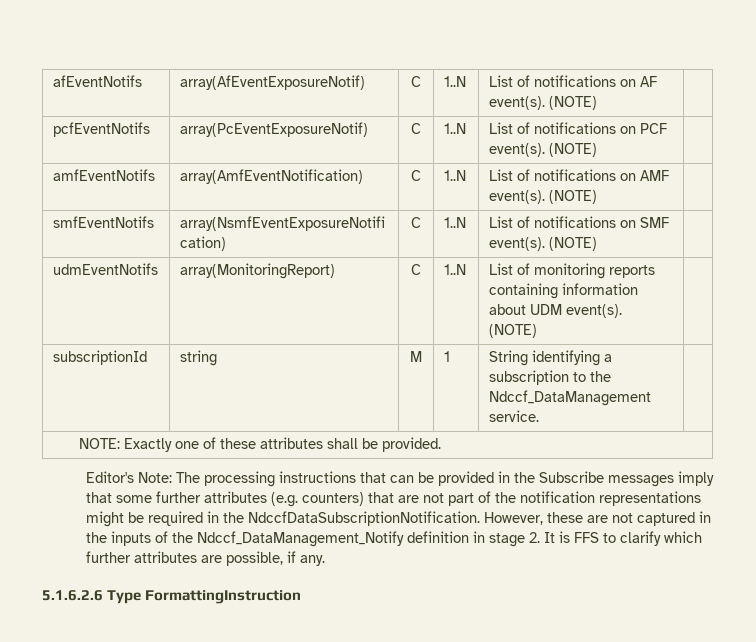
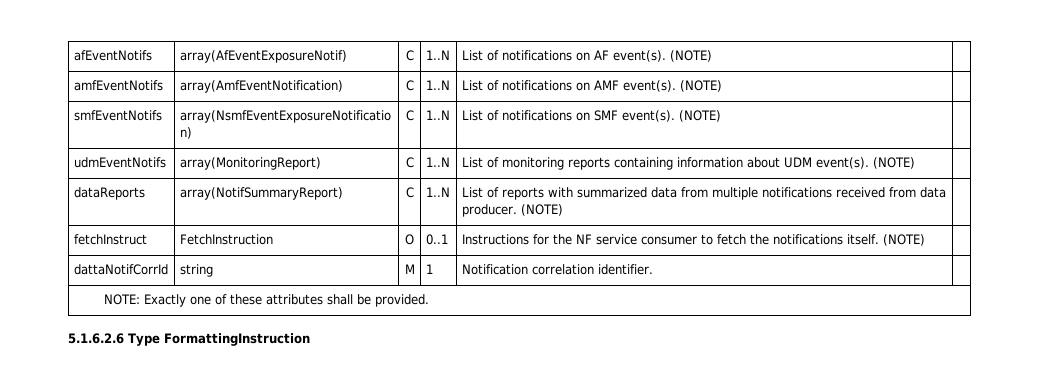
[52,122,150,137] [179,122,368,137] [411,123,421,134] [443,123,466,134] [488,122,667,134] [488,143,597,157] // pcfEventNotifs | array(PcEventExposureNotif) | C | 1..N | List of notifications on PCF event(s). (NOTE) | -> (712, 56) none
[52,350,147,365] [179,350,217,366] [410,351,422,362] [443,351,450,362] [488,350,612,366] [488,370,611,385] [488,390,651,406] [488,410,539,422] subscriptionId | string | M | 1 | String identifying a subscription to the Ndccf_DataManagement service. -> [73,187,145,200] [179,187,343,200] [405,187,414,198] [425,187,450,197] [461,187,946,200] [461,204,563,217] [73,234,147,245] [179,234,273,245] [405,234,414,245] [425,234,448,245] [461,234,925,246] [73,264,168,275] [179,264,213,277] [404,264,415,274] [425,264,433,274] [461,264,653,275] dataReports | array(NotifSummaryReport) | C | 1..N | List of reports with summarized data from multiple notifications received from data producer. (NOTE) | // fetchInstruct | FetchInstruction | O | 0..1 | Instructions for the NF service consumer to fetch the notifications itself. (NOTE) | // dattaNotifCorrId | string | M | 1 | Notification correlation identifier.
[85,471,714,487] [85,491,701,507] [85,511,711,527] [85,531,702,547] [85,551,325,566] // Editor's Note: The processing instructions that can be provided in the Subscribe messages imply that some further attributes (e.g. counters) that are not part of the notification representations might be required in the NdccfDataSubscriptionNotification. However, these are not captured in the inputs of the Ndccf_DataManagement_Notify definition in stage 2. It is FFS to clarify which further attributes are possible, if any. -> (429, 300) none

